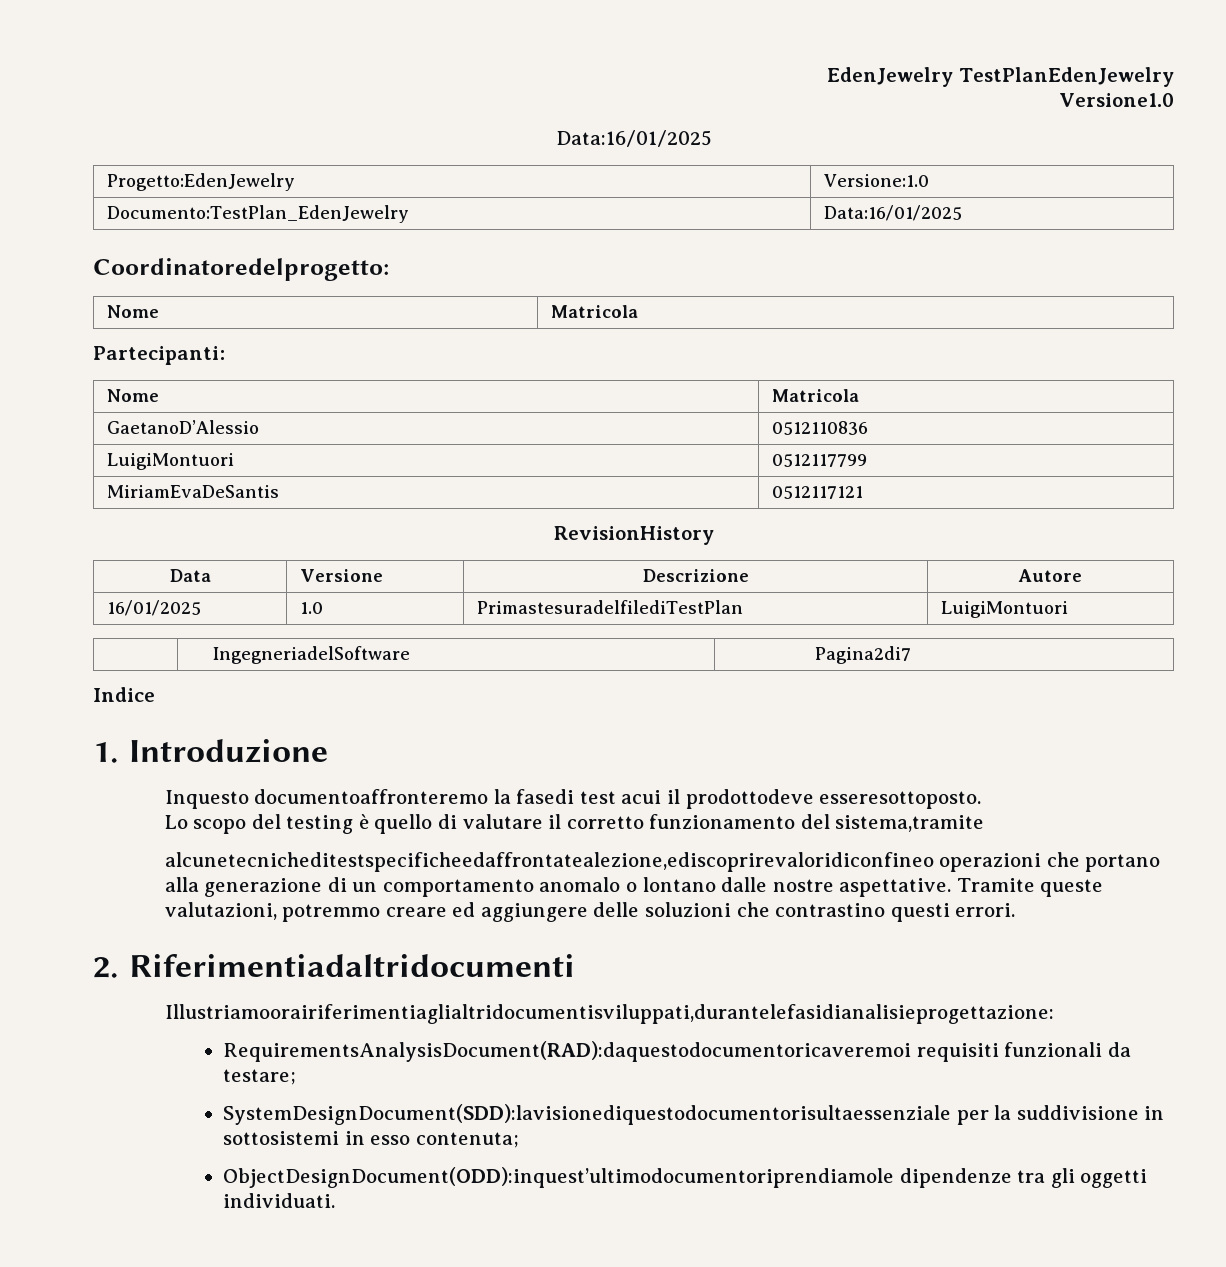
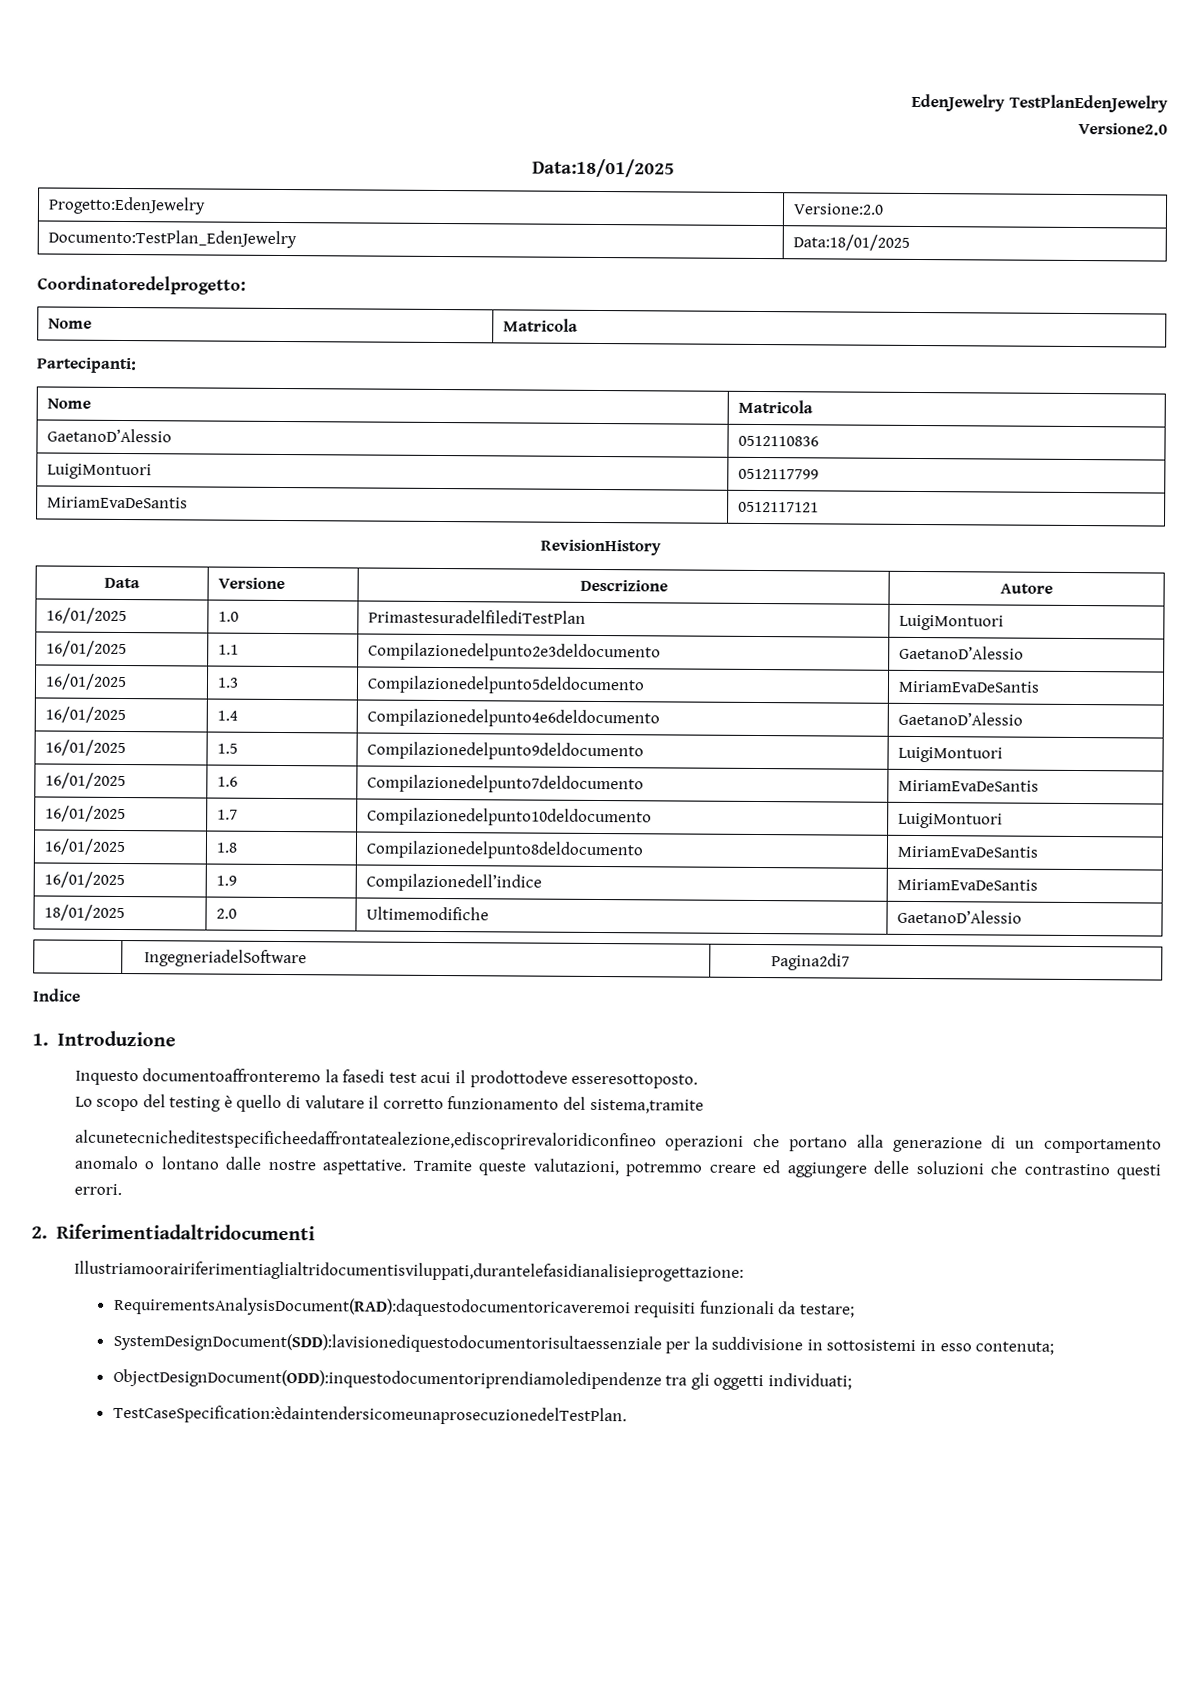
[1059,93,1175,107] [555,130,712,147] Versione1.0 // Data:16/01/2025 -> [1078,123,1168,136] [531,158,675,178] Versione2.0 // Data:18/01/2025
[824,174,930,187] Versione:1.0 -> [792,203,884,215] Versione:2.0
[824,205,963,221] Data:16/01/2025 -> [792,234,910,251] Data:18/01/2025
(1069, 609) none -> [45,640,127,658] [217,644,239,655] [367,642,661,662] [898,645,1024,660] [44,673,127,691] [216,677,239,688] [366,675,645,695] [897,680,1040,693] [44,706,126,724] [216,710,238,721] [366,708,660,728] [897,711,1023,726] [44,739,126,757] [216,743,238,754] [366,741,644,761] [897,746,1003,763] [44,772,126,790] [216,776,238,787] [366,774,644,794] [897,779,1039,792] [44,805,126,823] [216,809,238,820] [366,807,652,827] [897,812,1003,829] [43,838,126,856] [215,842,237,853] [365,840,643,860] [896,845,1038,858] [43,871,125,889] [215,875,237,886] [365,873,542,892] [896,878,1038,891] [43,904,125,922] [215,908,237,919] [365,906,489,921] [896,909,1022,924] // 16/01/2025 | 1.1 | Compilazionedelpunto2e3deldocumento | GaetanoD’Alessio // 16/01/2025 | 1.3 | Compilazionedelpunto5deldocumento | MiriamEvaDeSantis // 16/01/2025 | 1.4 | Compilazionedelpunto4e6deldocumento | GaetanoD’Alessio // 16/01/2025 | 1.5 | Compilazionedelpunto9deldocumento | LuigiMontuori // 16/01/2025 | 1.6 | Compilazionedelpunto7deldocumento | MiriamEvaDeSantis // 16/01/2025 | 1.7 | Compilazionedelpunto10deldocumento | LuigiMontuori // 16/01/2025 | 1.8 | Compilazionedelpunto8deldocumento | MiriamEvaDeSantis // 16/01/2025 | 1.9 | Compilazionedell’indice | MiriamEvaDeSantis // 18/01/2025 | 2.0 | Ultimemodifiche | GaetanoD’Alessio
[223,1167,1012,1188] ObjectDesignDocument(ODD):inquest’ultimodocumentoriprendiamole dipendenze -> [112,1368,662,1390] ObjectDesignDocument(ODD):inquestodocumentoriprendiamoledipendenze
[223,1193,336,1208] individuati. -> [767,1373,852,1390] [112,1404,627,1426] individuati; // TestCaseSpecification:èdaintendersicomeunaprosecuzionedelTestPlan.

